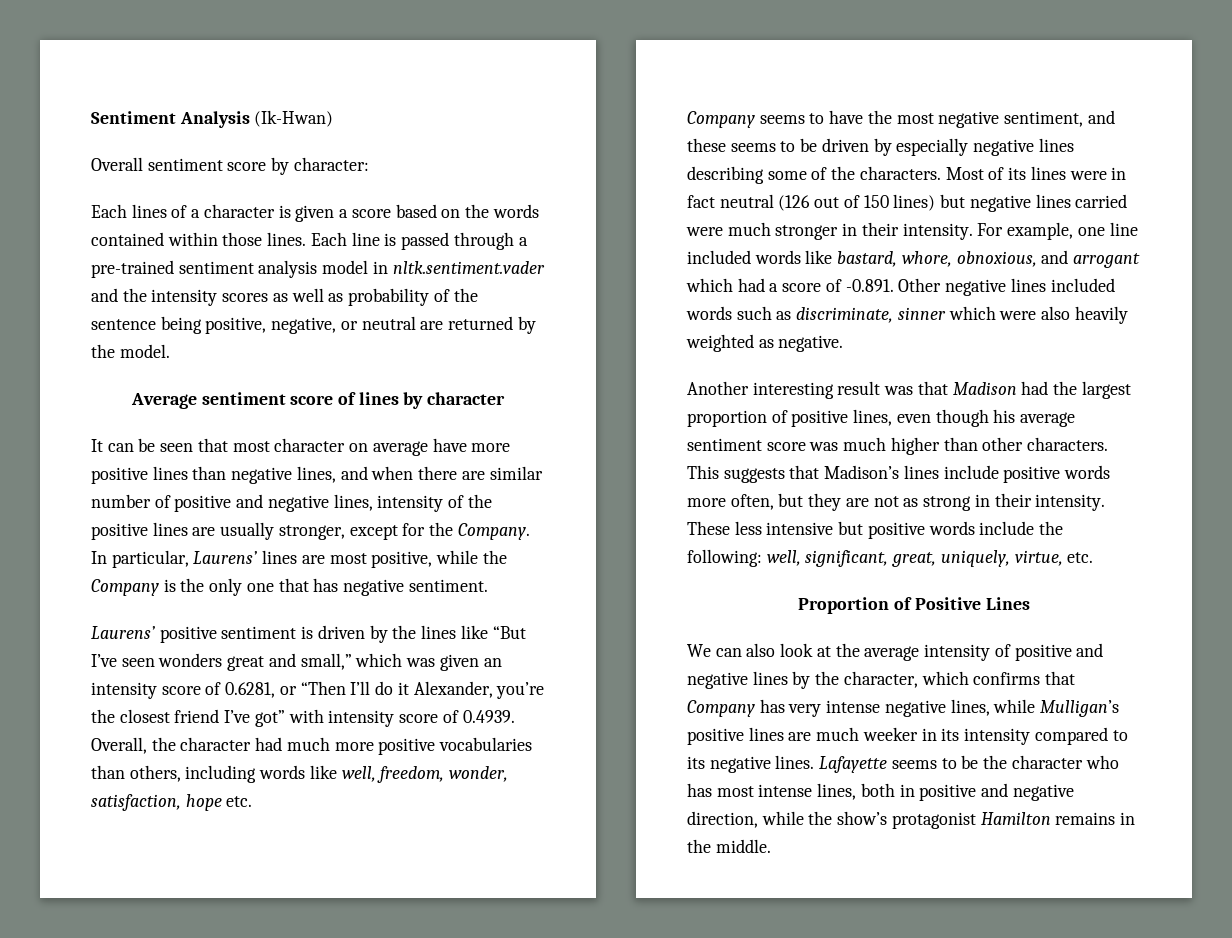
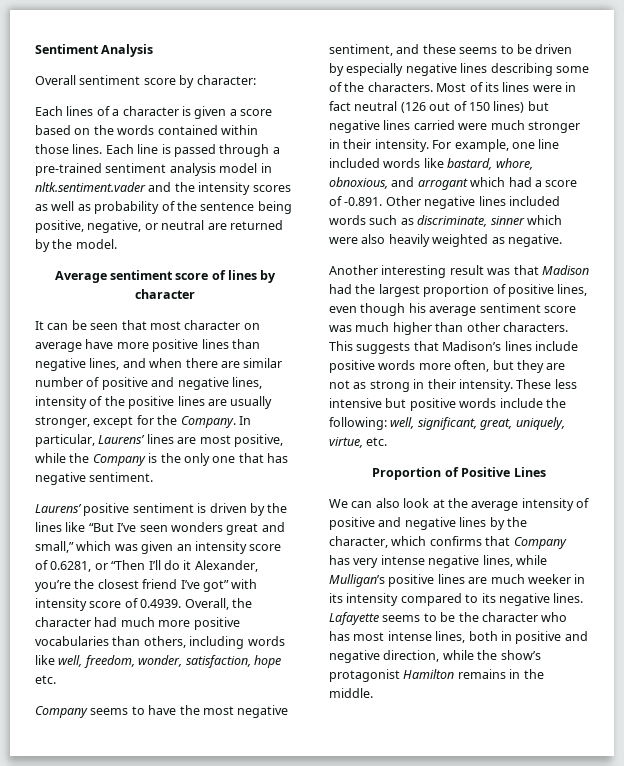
[254,110,334,127] (Ik-Hwan) -> (154, 50) none

